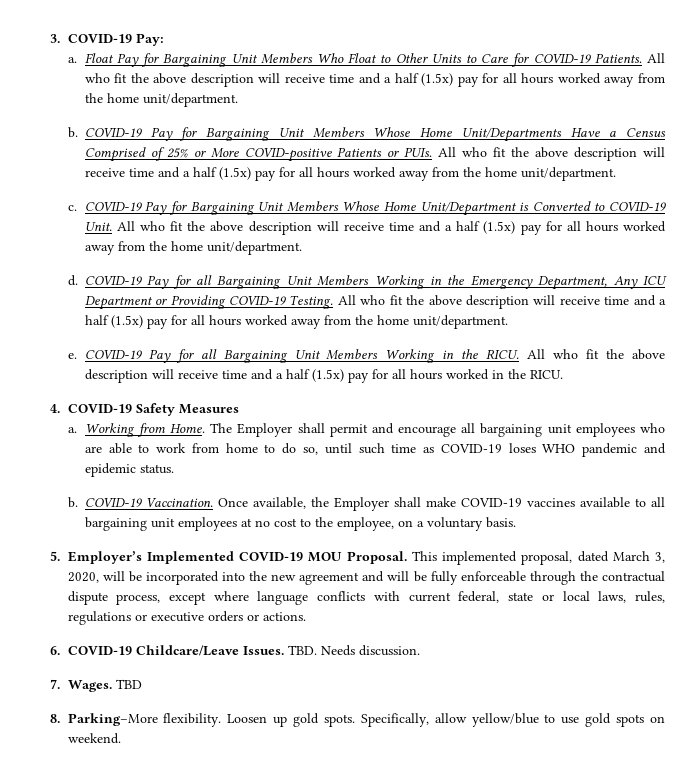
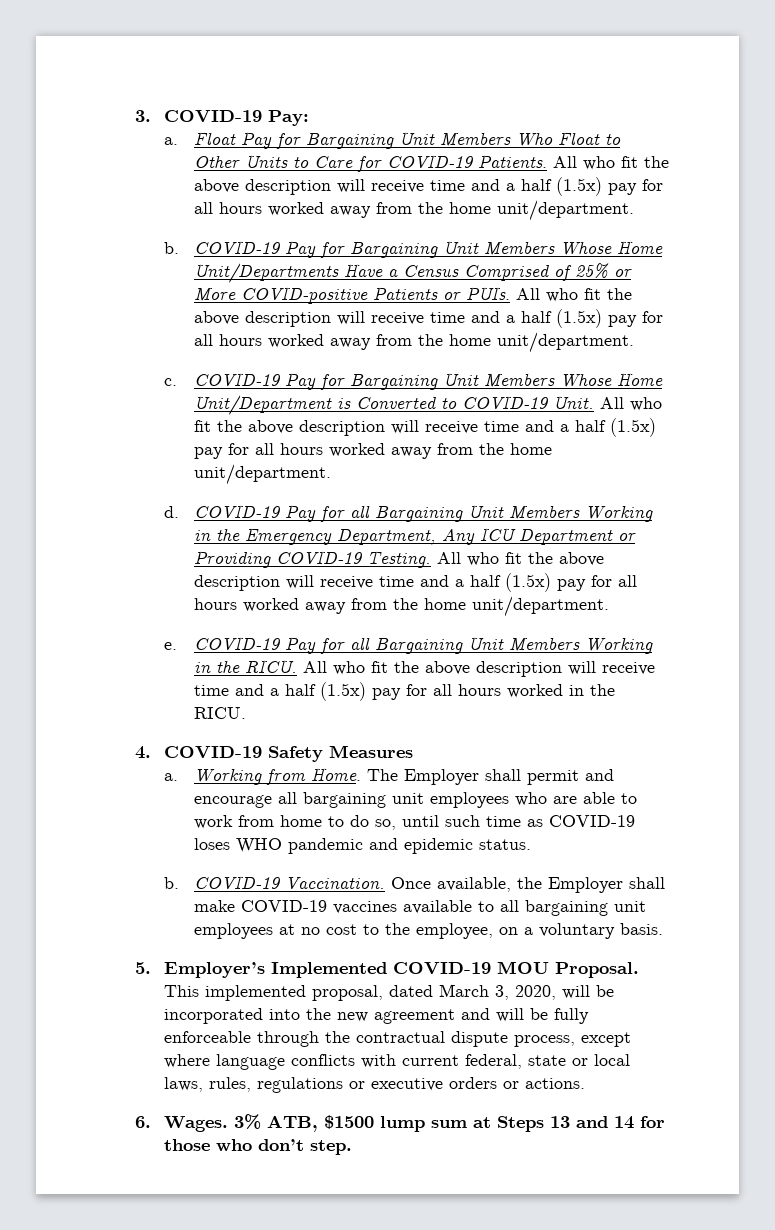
[67,645,420,656] [50,679,142,692] [50,713,665,727] [67,733,121,744] COVID-19 Childcare/Leave Issues. TBD. Needs discussion. // 7. Wages. TBD // 8. Parking–More flexibility. Loosen up gold spots. Specifically, allow yellow/blue to use gold spots on weekend. -> [164,1114,666,1132] [164,1139,353,1155] Wages. 3% ATB, $1500 lump sum at Steps 13 and 14 for those who don’t step.

